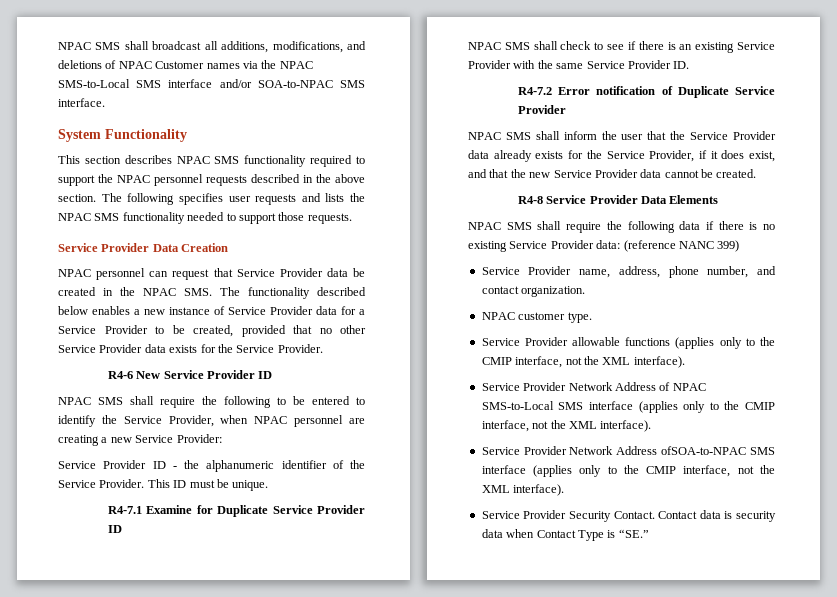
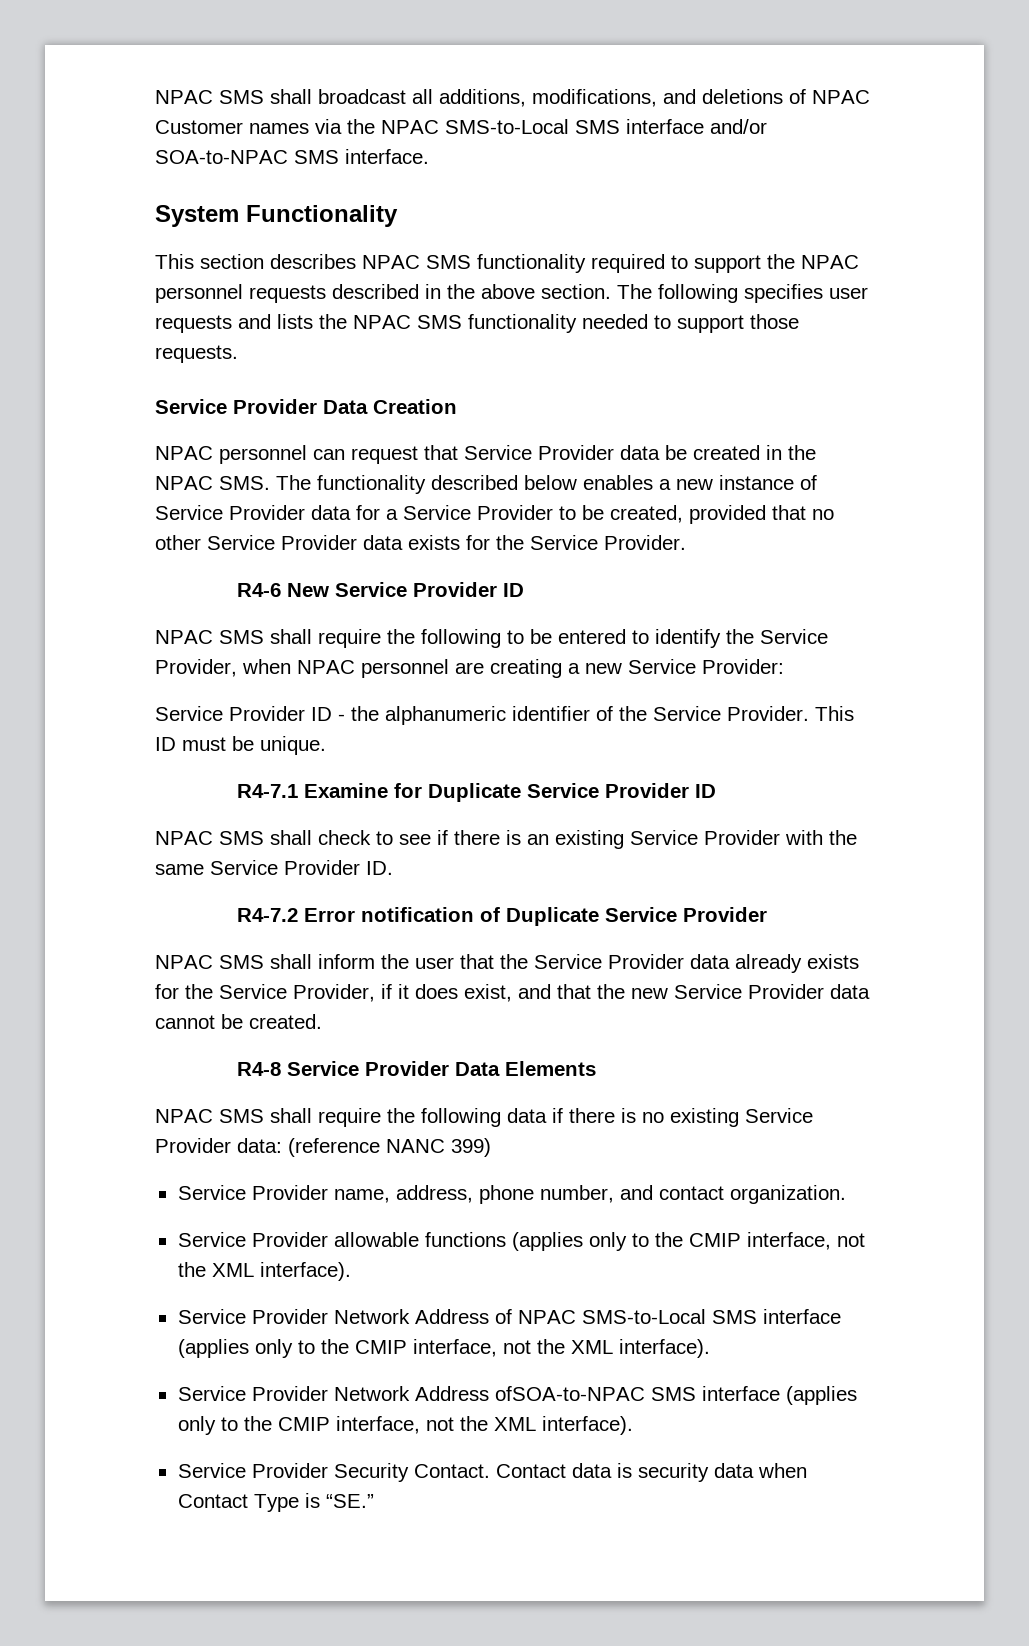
[481,312,592,323] // NPAC customer type. -> (846, 1194) none

